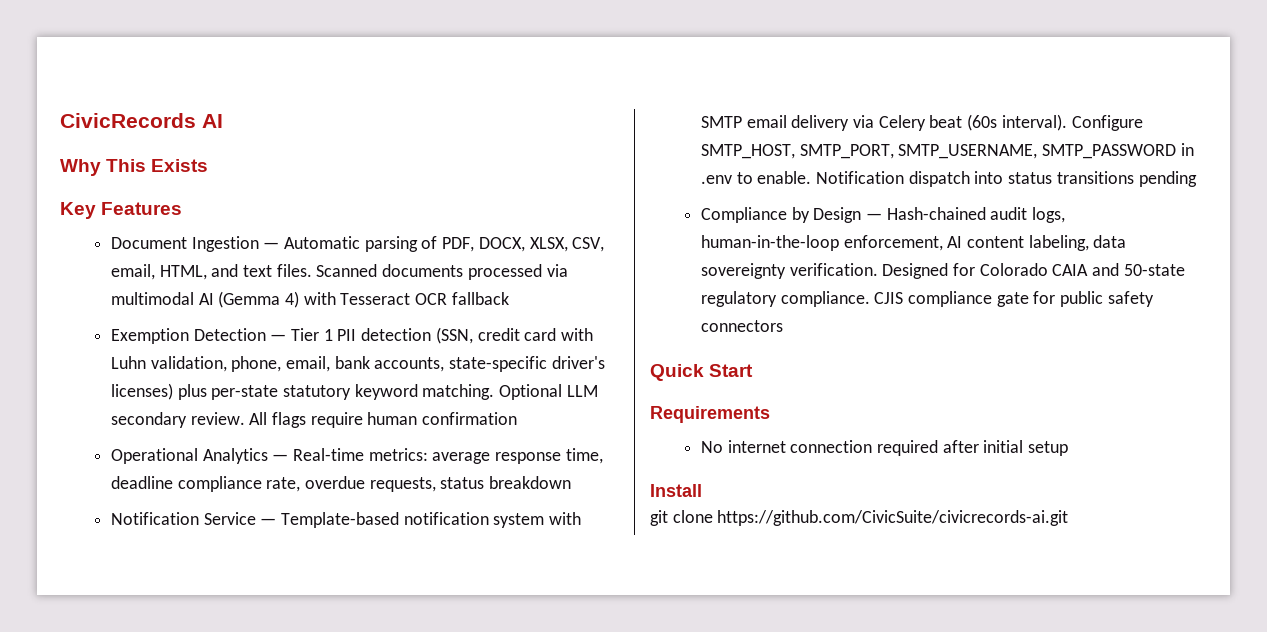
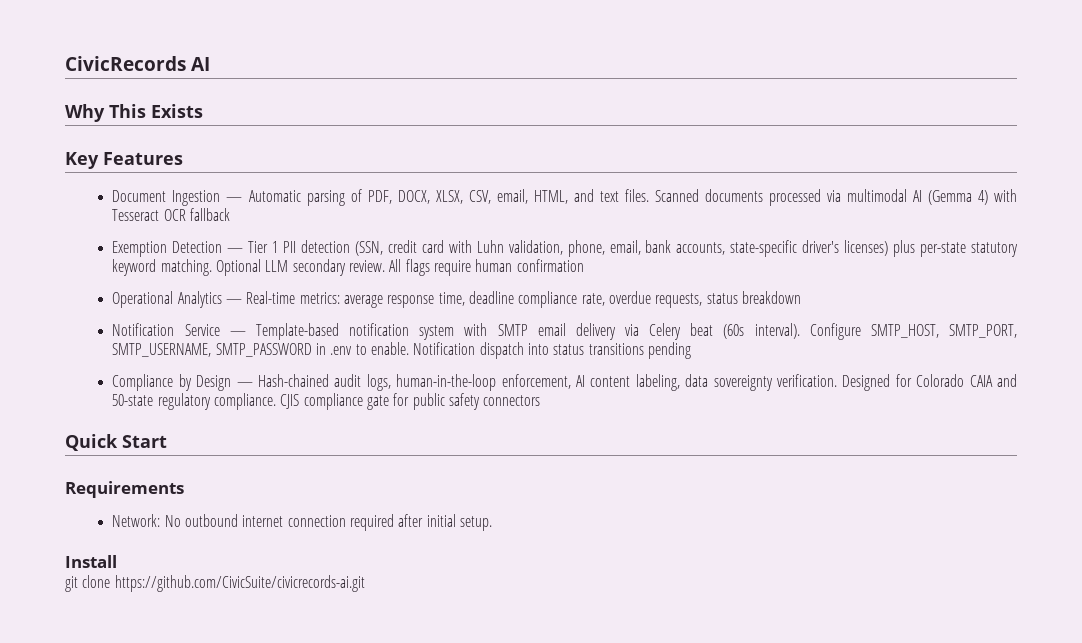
[700,441,723,453] No -> [112,514,239,527] Network: No outbound
[1028,441,1069,456] setup -> [459,516,492,531] setup.

